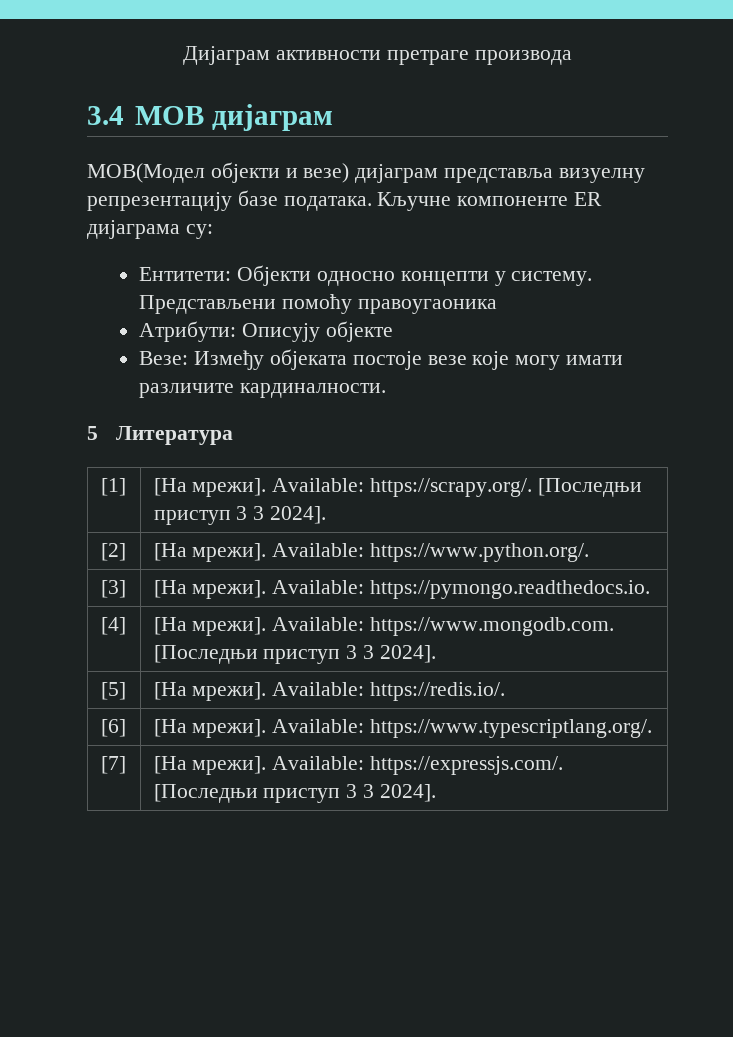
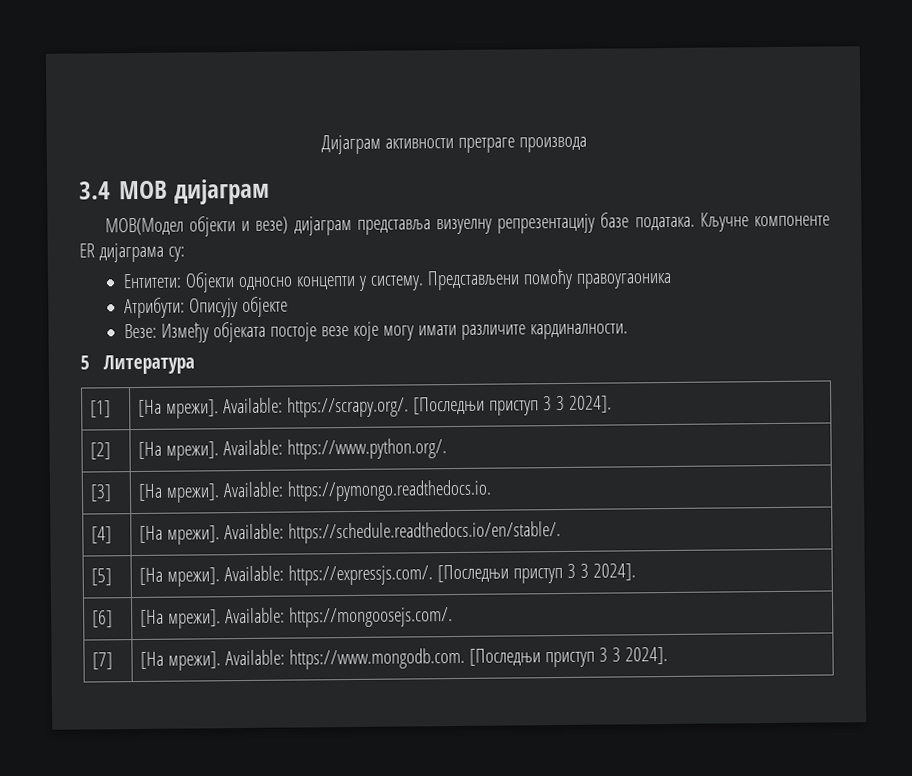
[370,617,615,636] [153,645,436,664] [100,682,126,700] [153,682,506,701] [100,719,126,737] [153,719,653,738] [100,756,126,774] https://www.mongodb.com. [Последњи приступ 3 3 2024]. // [5] | [На мрежи]. Available: https://redis.io/. // [6] | [На мрежи]. Available: https://www.typescriptlang.org/. // [7] -> [287,521,561,544] [90,568,112,586] https://schedule.readthedocs.io/en/stable/. // [5]
(436, 793) none -> [91,610,113,628] [139,606,453,629] [91,652,113,670] [139,647,668,671] // [6] | [На мрежи]. Available: https://mongoosejs.com/. // [7] | [На мрежи]. Available: https://www.mongodb.com. [Последњи приступ 3 3 2024].

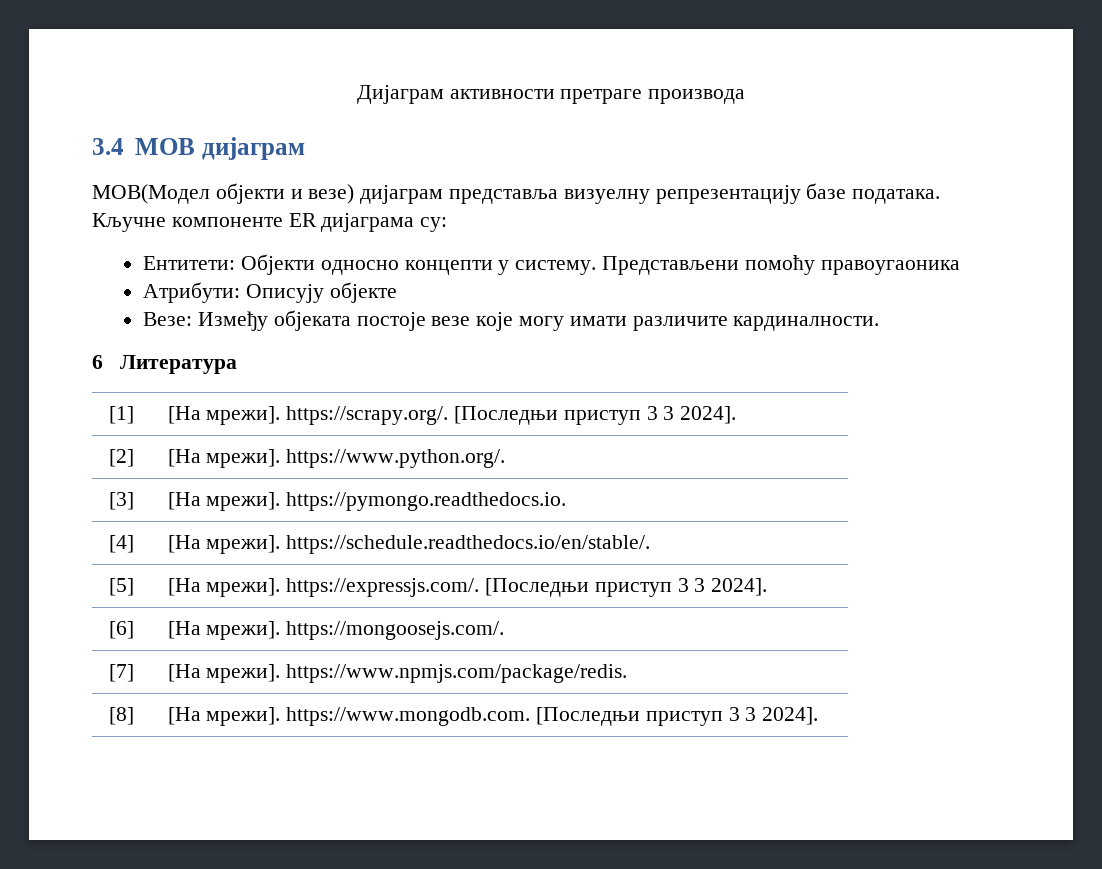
[80,355,90,370] 5 -> [92,355,103,369] 6
[222,397,283,414] Available: -> (281, 415) none
[222,439,283,456] Available: -> (281, 458) none
[222,481,284,498] Available: -> (281, 501) none
[223,523,284,540] Available: -> (281, 544) none
[223,565,284,582] Available: -> (281, 587) none
[224,607,285,624] Available: -> (281, 630) none
[224,649,285,666] Available: -> [286,664,628,683] [108,707,134,725] [167,707,281,726] https://www.npmjs.com/package/redis. // [8] | [На мрежи].

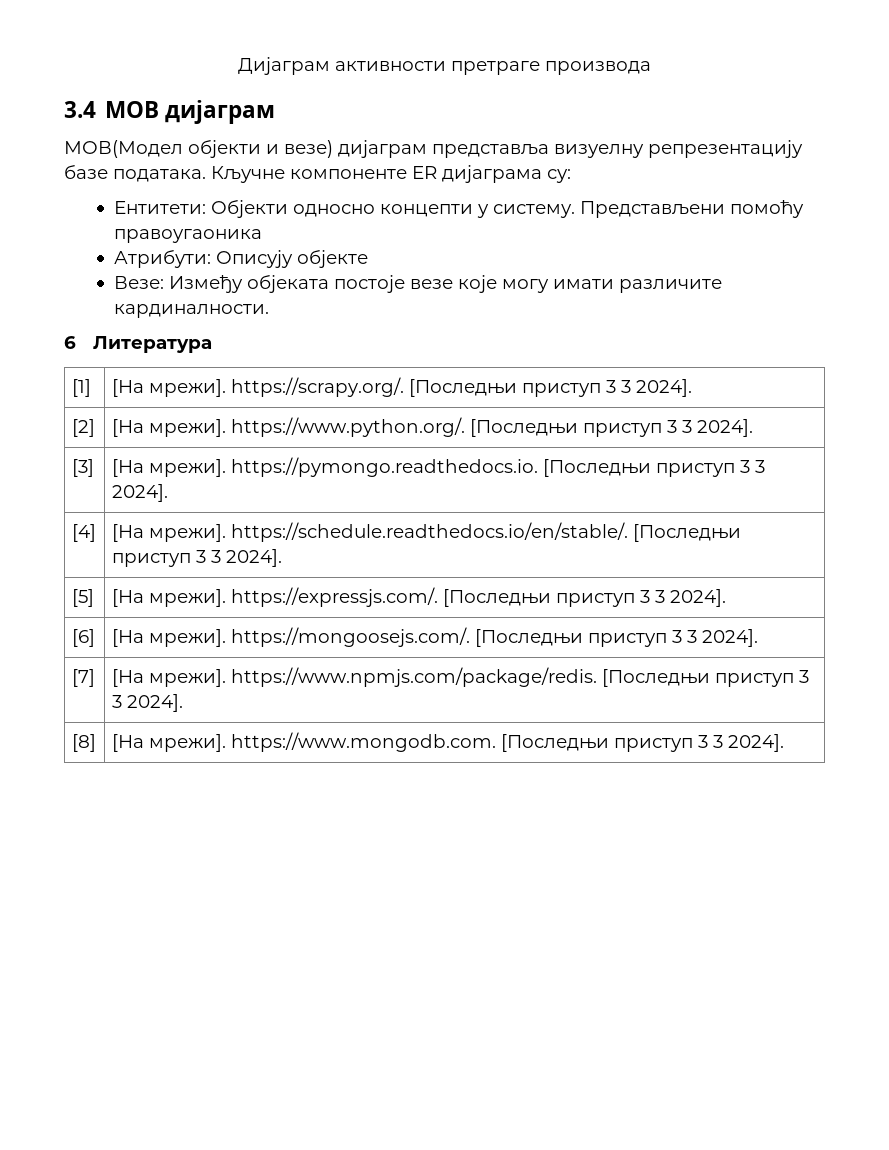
(506, 458) none -> [469,419,753,437] [Последњи приступ 3 3 2024].
(567, 501) none -> [542,459,765,477] [111,484,168,502] [Последњи приступ 3 3 2024].
(651, 544) none -> [632,524,741,542] [111,549,282,567] [Последњи приступ 3 3 2024].
(505, 630) none -> [474,629,758,647] [Последњи приступ 3 3 2024].
(628, 673) none -> [601,669,809,687] [111,694,183,712] [Последњи приступ 3 3 2024].

